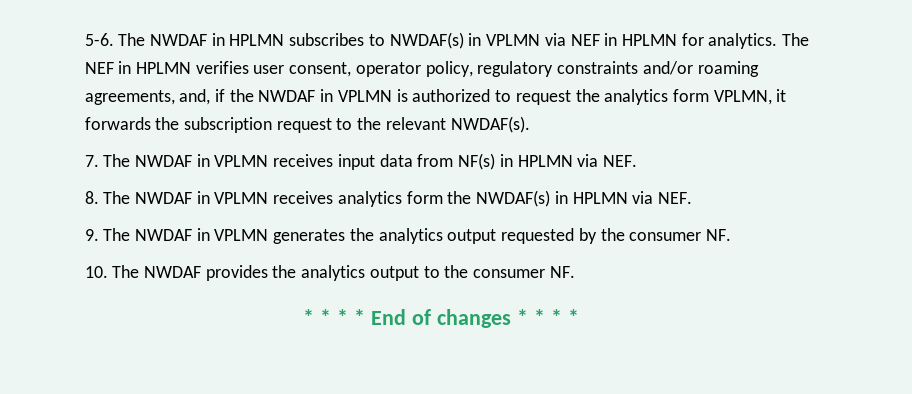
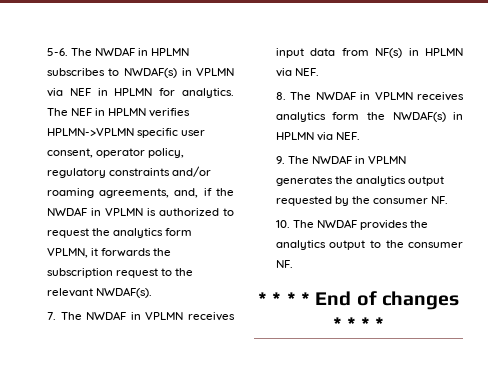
(249, 67) none -> [46,128,179,138] HPLMN->VPLMN specific

